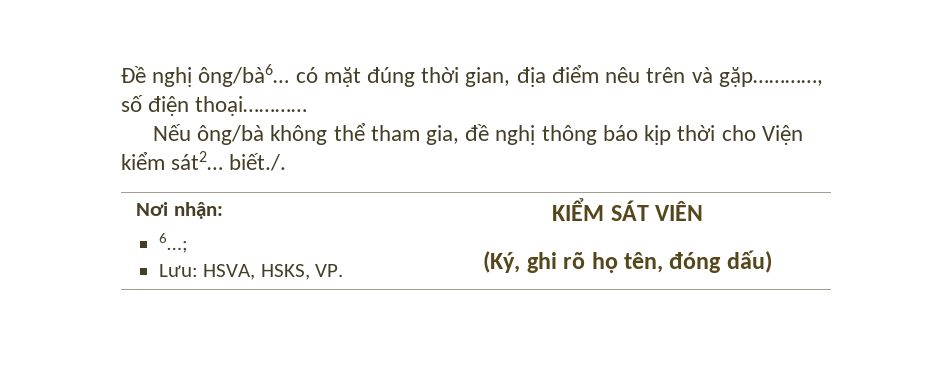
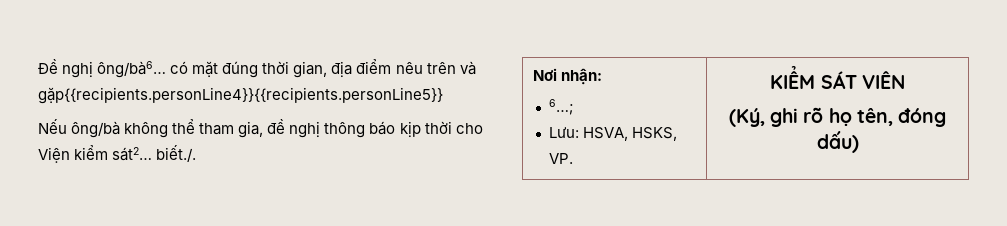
[718,67,823,87] [121,95,308,116] gặp…………, số điện thoại………… -> [38,87,443,104] gặp{{recipients.personLine4}}{{recipients.personLine5}}

